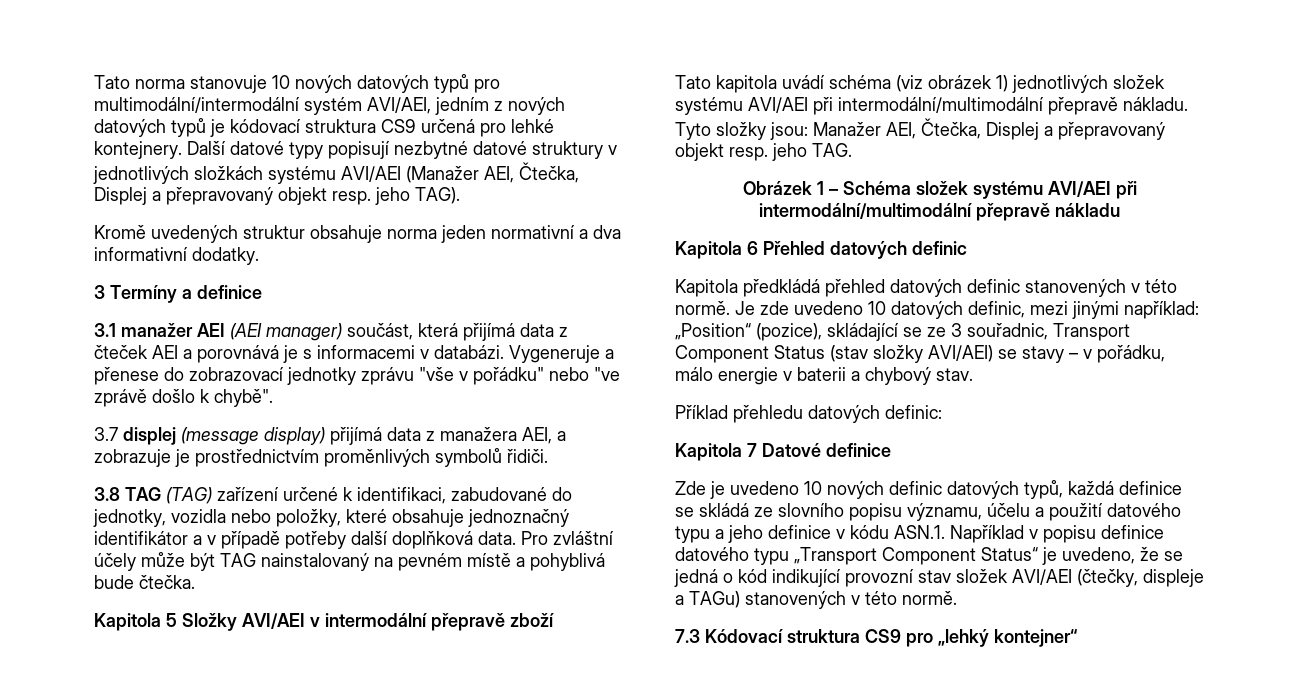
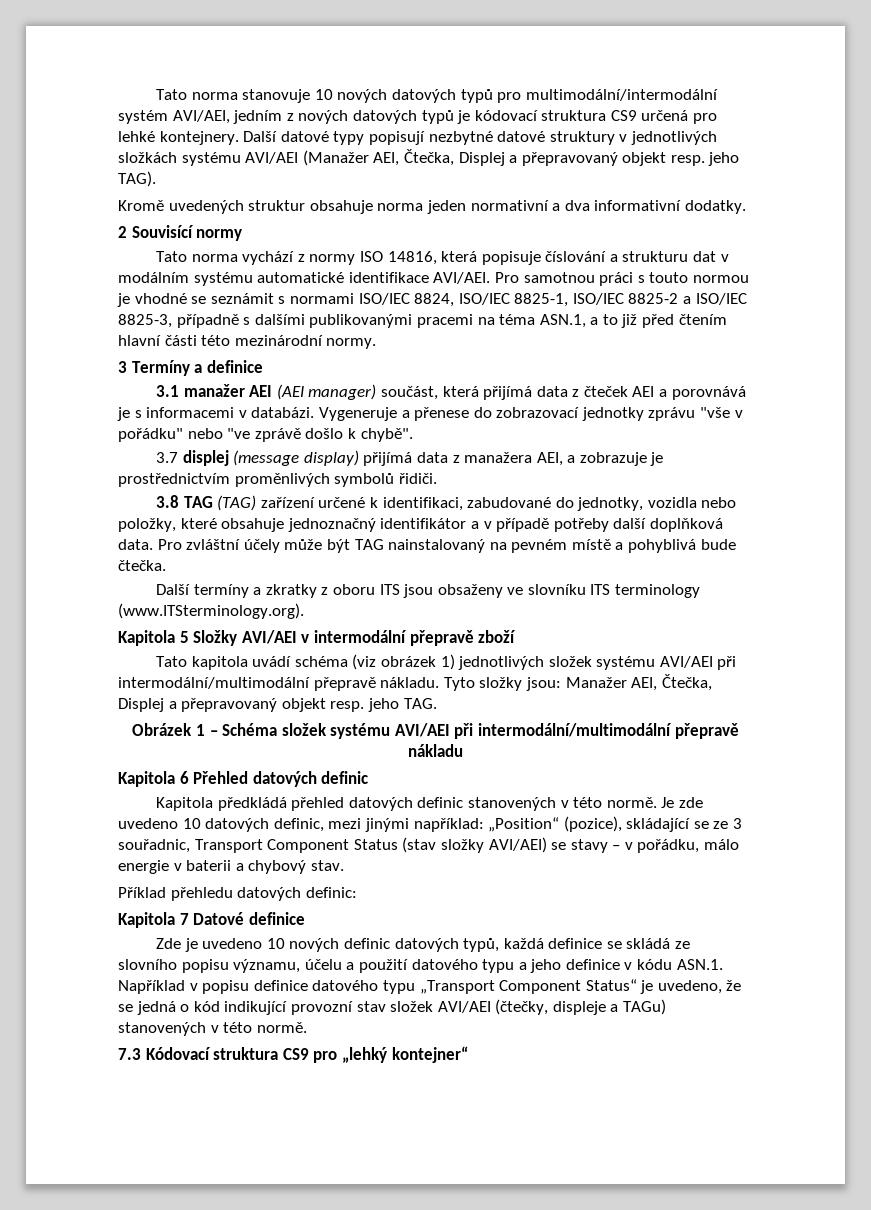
(259, 256) none -> [118,225,243,241] [155,251,729,265] [118,272,749,286] [117,293,747,307] [118,314,727,328] [118,335,377,349] // 2 Souvisící normy // Tato norma vychází z normy ISO 14816, která popisuje číslování a strukturu dat v modálním systému automatické identifikace AVI/AEI. Pro samotnou práci s touto normou je vhodné se seznámit s normami ISO/IEC 8824, ISO/IEC 8825-1, ISO/IEC 8825-2 a ISO/IEC 8825-3, případně s dalšími publikovanými pracemi na téma ASN.1, a to již před čtením hlavní části této mezinárodní normy.
(195, 582) none -> [155,584,701,598] [118,603,304,619] // Další termíny a zkratky z oboru ITS jsou obsaženy ve slovníku ITS terminology (www.ITSterminology.org).

